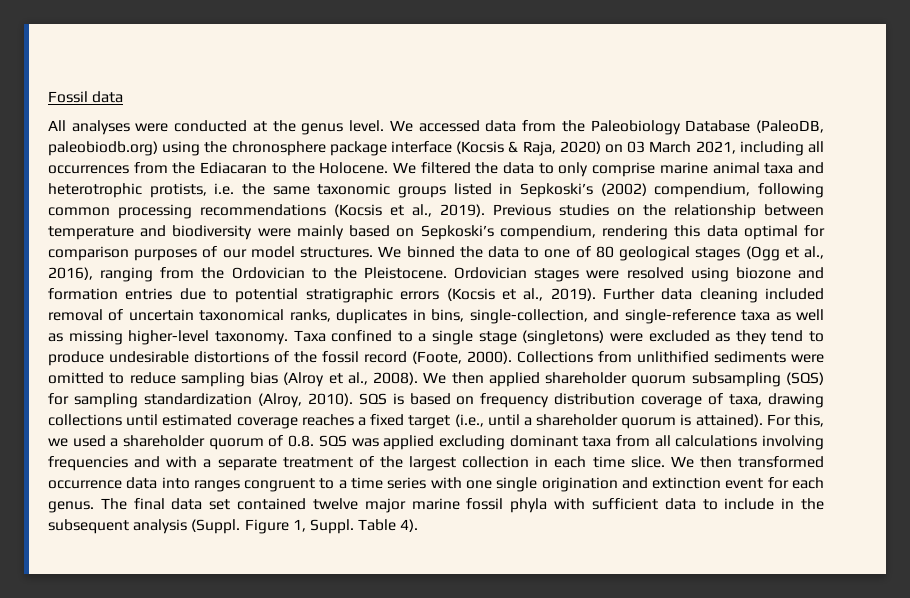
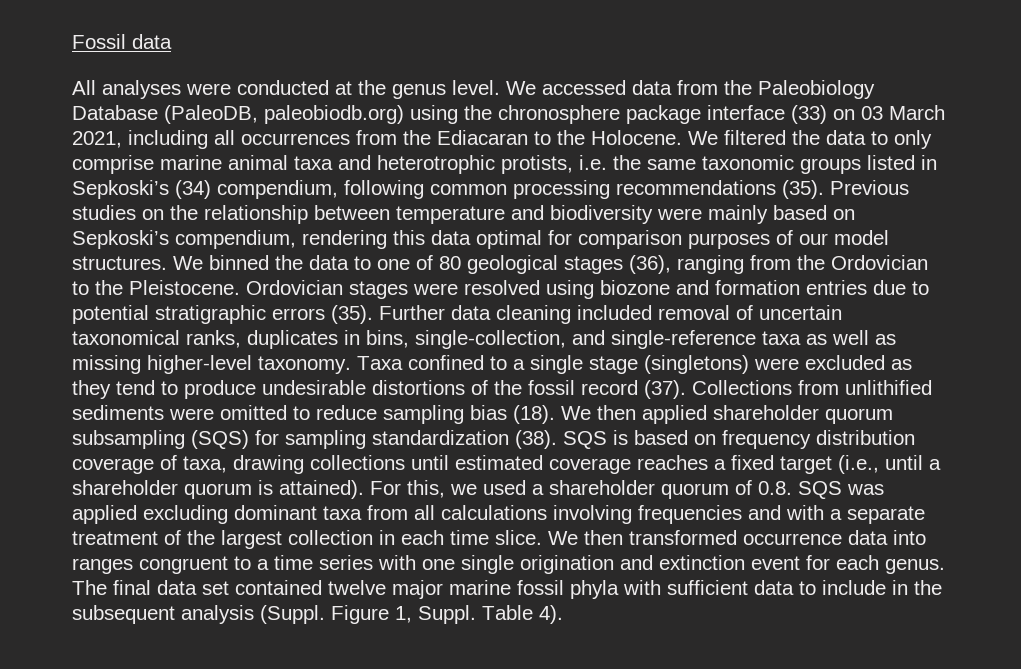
[456,141,601,156] (Kocsis & Raja, 2020) -> [791,105,827,124] (33)
[600,183,647,196] (2002) -> [175,180,211,199] (34)
[334,204,485,217] (Kocsis et al., 2019). -> [782,180,824,199] (35).
[745,246,824,261] [48,267,93,280] (Ogg et al., 2016), -> [629,255,671,274] (36),
[446,288,596,301] (Kocsis et al., 2019). -> [331,305,373,324] (35).
[412,351,512,364] (Foote, 2000). -> [644,380,686,399] (37).
[283,372,419,387] (Alroy et al., 2008). -> [513,405,555,424] (18).
[257,393,353,408] (Alroy, 2010). -> [515,430,557,449] (38).

